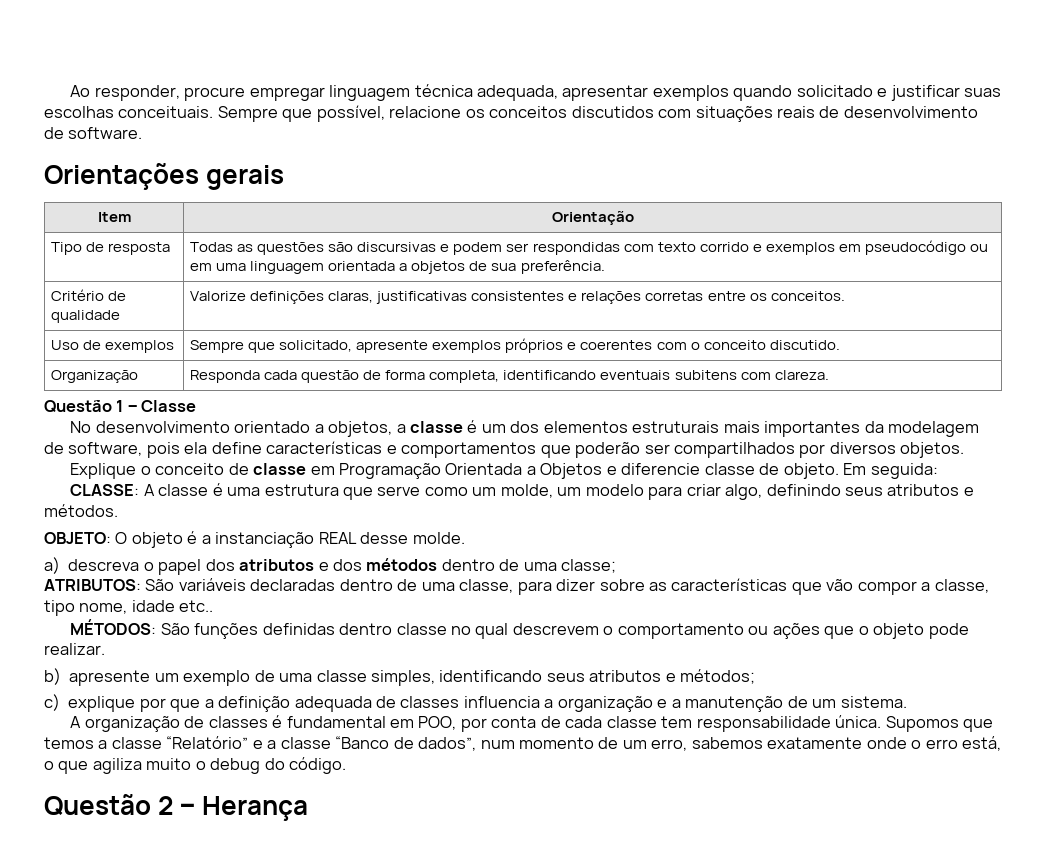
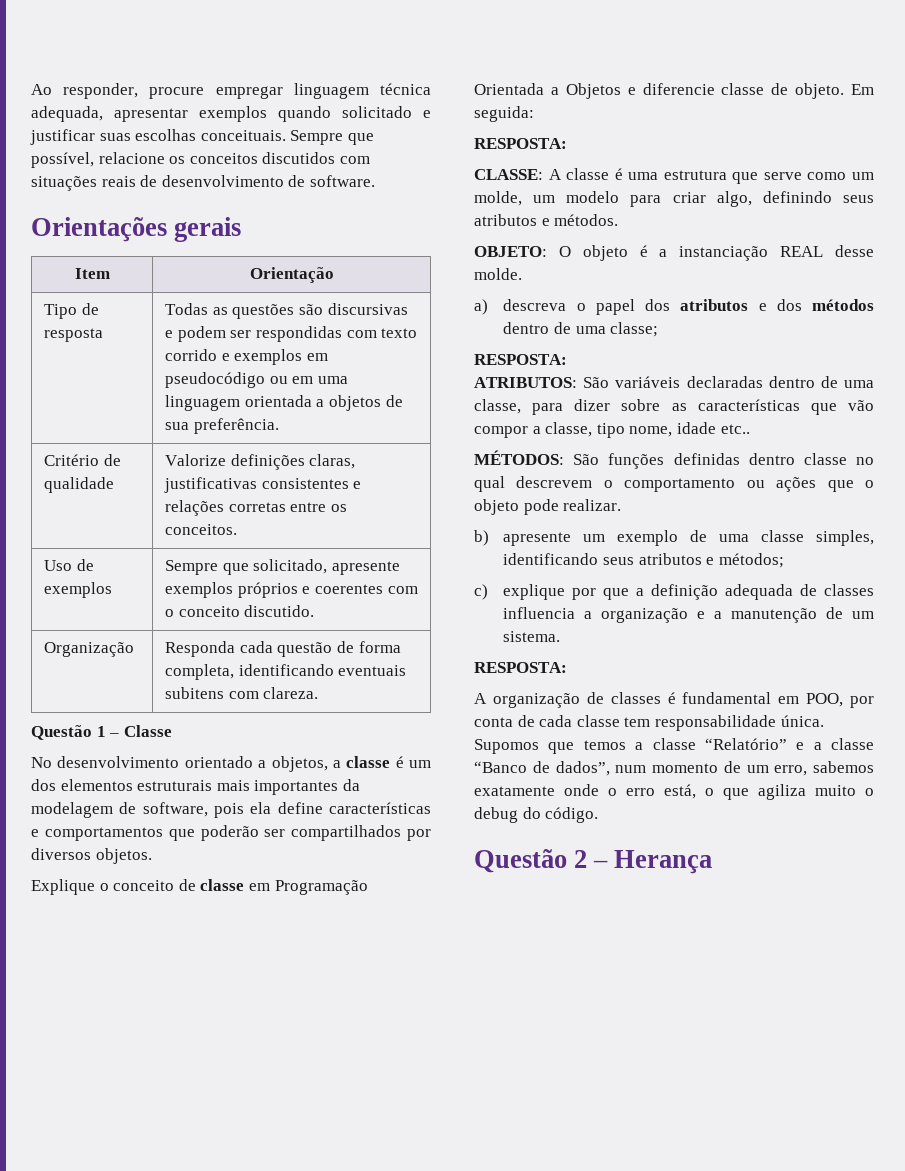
(938, 471) none -> [474,138,567,149] // RESPOSTA:
(617, 566) none -> [474,354,567,365] // RESPOSTA:
(907, 702) none -> [474,662,567,673] // RESPOSTA:

